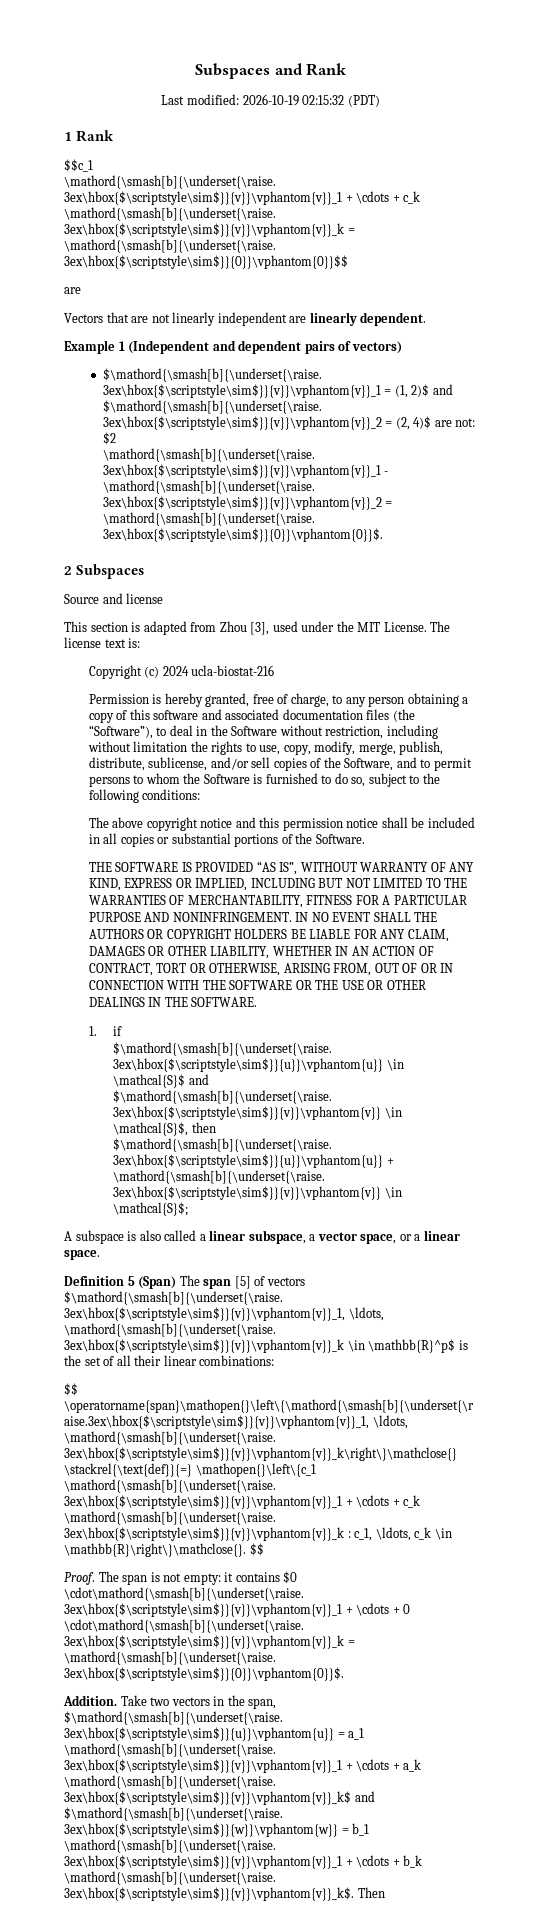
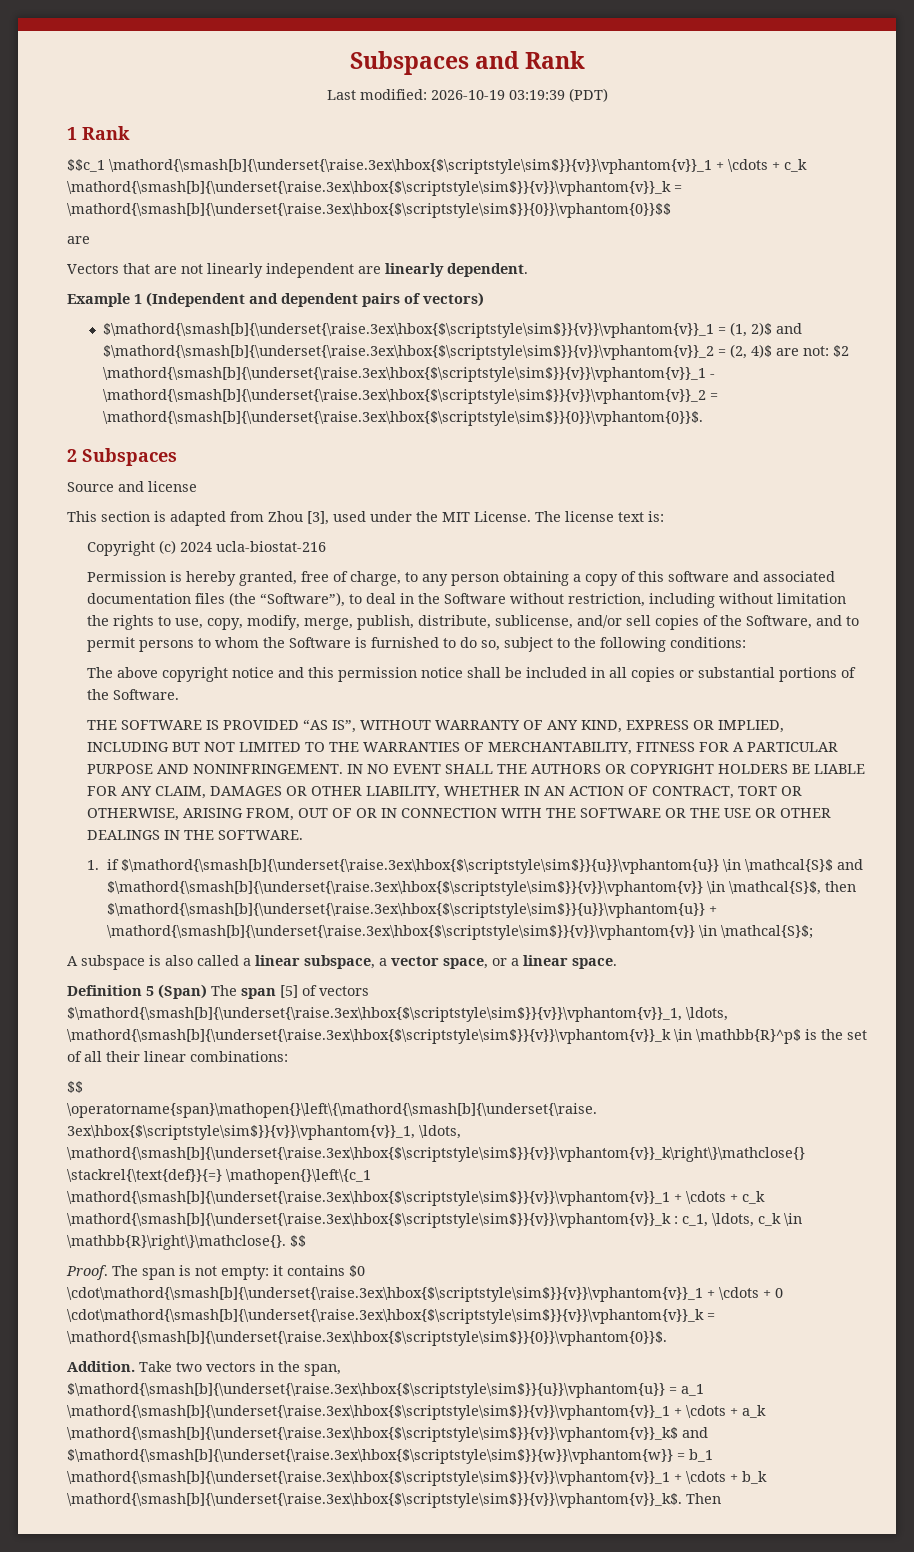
[302,95,345,105] 02:15:32 -> [509,90,565,100] 03:19:39

